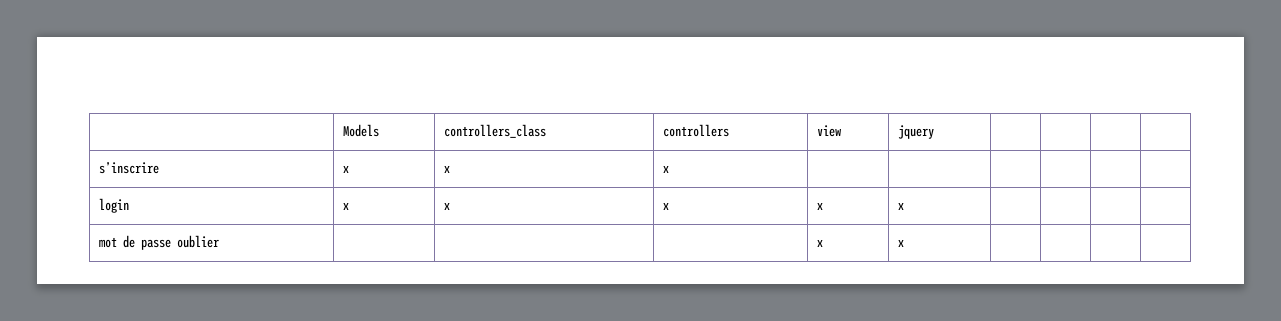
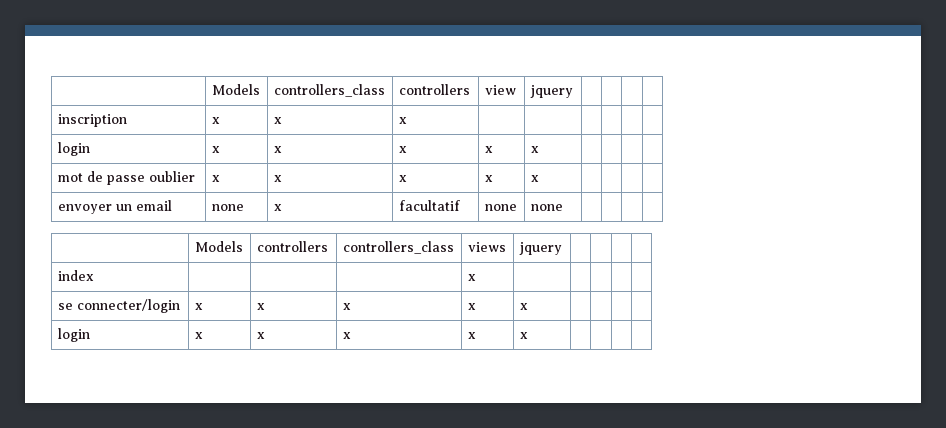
[99,162,160,174] s’inscrire -> [57,114,127,127] inscription
[817,240,824,247] [898,240,905,247] | | | x | x | | | | -> [211,175,220,182] [273,175,282,182] [398,175,407,182] [484,175,493,182] [530,175,539,182] [57,200,172,214] [211,204,244,211] [273,204,282,211] [398,200,460,211] [484,204,517,211] [530,204,563,211] [194,241,243,252] [256,241,328,252] [342,241,454,254] [467,242,506,252] [518,242,562,255] [57,270,94,281] [467,274,476,281] [57,299,180,313] [194,303,203,310] [256,303,265,310] [342,303,351,310] [467,303,476,310] [519,303,528,310] [57,328,90,342] [194,332,203,339] [256,332,265,339] [342,332,351,339] [467,332,476,339] [519,332,528,339] x | x | x | x | x | | | | // envoyer un email | none | x | facultatif | none | none | | | | // | Models | controllers | controllers_class | views | jquery | | | | // index | | | | x | | | | | // se connecter/login | x | x | x | x | x | | | | // login | x | x | x | x | x | | | |

